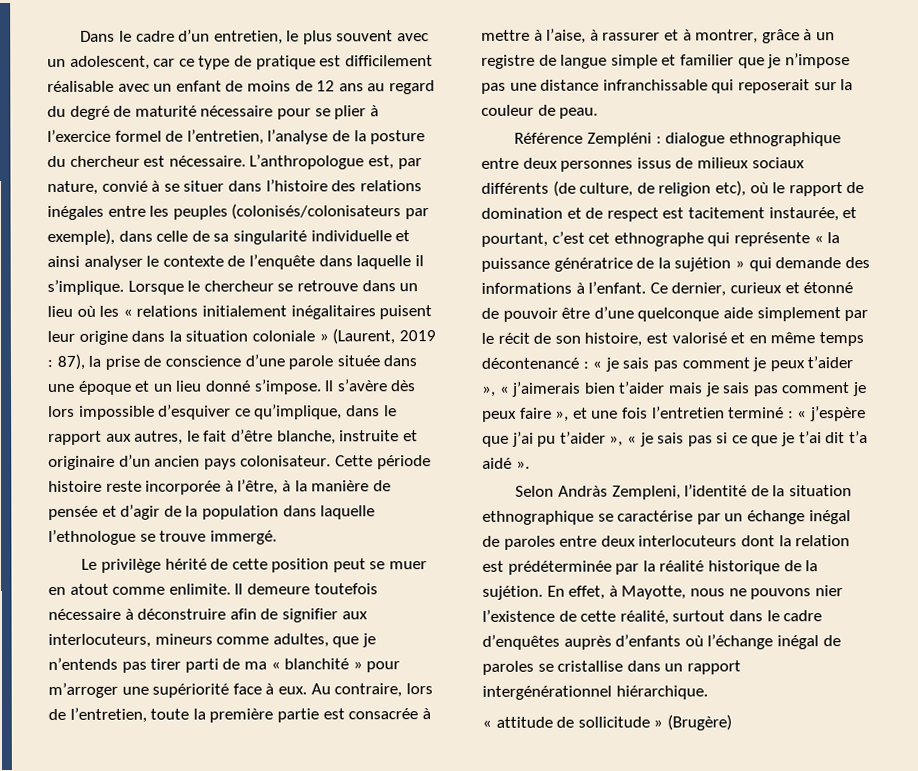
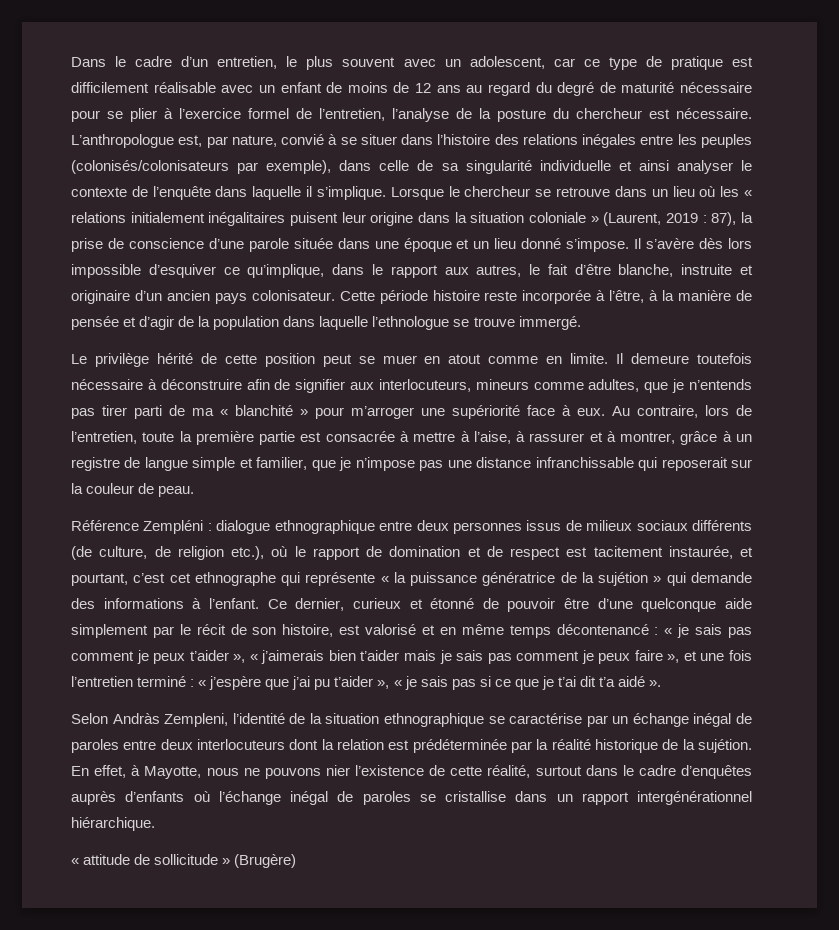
[168,583,231,595] enlimite. -> [546,353,609,364] en limite.
[679,54,734,66] familier -> [256,457,308,470] familier,
[714,180,746,197] etc), -> [231,546,264,560] etc.),

